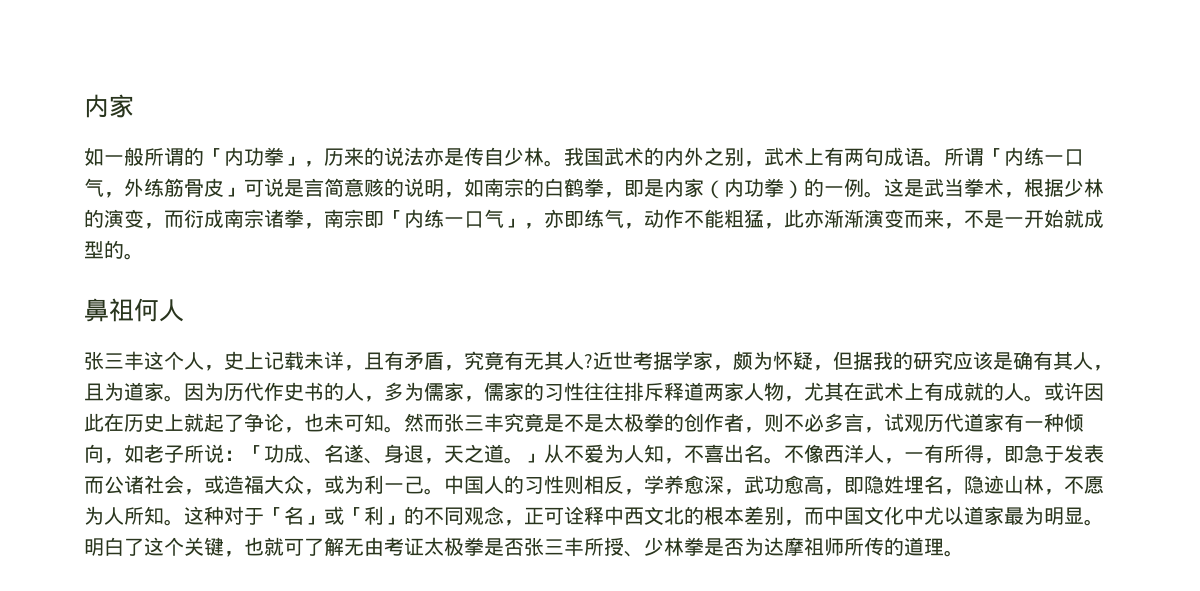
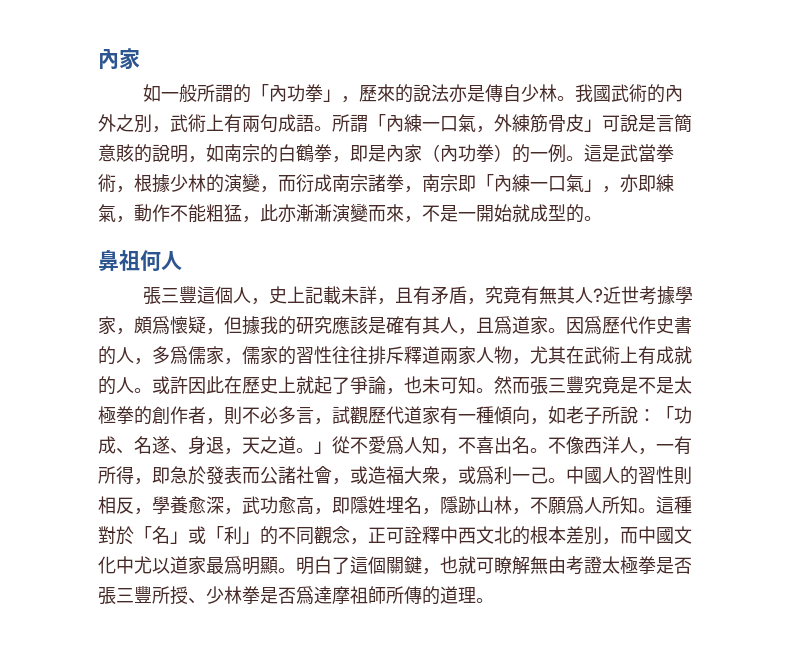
[84,94,109,118] 内 -> [98,49,119,70] 內
[164,147,1084,167] [84,178,424,198] 谓的「内功拳」，历来的说法亦是传自少林。我国武术的内外之别，武术上有两句成语。所谓「内练一口气，外练筋骨皮」可说是言简意赅的说 -> [215,84,684,103] [98,114,692,133] [98,144,170,163] 謂的「內功拳」，歷來的說法亦是傳自少林。我國武術的內外之別，武術上有兩句成語。所謂「內練一口氣，外練筋骨皮」可說是言簡意賅的說
[564,178,584,197] 鹤 -> [296,144,314,162] 鶴
[664,178,744,199] 内家（内 -> [386,144,458,163] 內家（內
[884,178,1064,198] 这是武当拳术，根据 -> [584,144,674,162] [98,174,170,193] 這是武當拳術，根據
[124,209,144,228] 变 -> [242,173,260,192] 變
[264,209,284,228] 诸 -> [368,174,386,192] 諸
[404,209,664,229] 内练一口气」，亦即练气，动 -> [494,174,674,193] [98,204,152,223] 內練一口氣」，亦即練氣，動
[824,209,944,228] 渐渐演变而来 -> [296,203,404,222] 漸漸演變而來
[1024,210,1044,228] 开 -> [476,205,494,222] 開
[84,351,344,371] 张三丰这个人，史上记载未详 -> [143,286,378,305] 張三豐這個人，史上記載未詳
[524,352,544,370] 无 -> [539,286,558,304] 無
[653,351,1033,371] 据学家，颇为怀疑，但据我的研究应该是确 -> [657,286,694,305] [98,316,404,335] 據學家，頗爲懷疑，但據我的研究應該是確
[104,382,124,401] 为 -> [494,316,512,335] 爲
[204,382,324,401] 为历代作史书 -> [584,316,692,335] 爲歷代作史書
[404,382,424,401] 为 -> [170,346,188,365] 爲
[544,384,564,401] 习 -> [296,347,314,364] 習
[664,382,724,401] 释道两 -> [404,346,458,364] 釋道兩
[884,382,904,401] 术 -> [602,346,620,364] 術
[1064,382,1104,401] [84,413,144,432] 许因此在历 -> [170,376,260,394] 許因此在歷
[244,413,284,432] 争论 -> [350,376,386,394] 爭論
[444,413,504,433] 张三丰 -> [530,376,584,395] 張三豐
[624,413,784,433] 极拳的创作者，则 -> [98,406,242,425] 極拳的創作者，則
[884,413,944,432] 试观历 -> [332,406,386,424] 試觀歷
[1044,413,1084,432] 种倾 -> [476,406,512,424] 種傾
[204,444,224,463] 说 -> [620,406,638,424] 說
[544,444,624,463] 从不爱为 -> [332,436,404,455] 從不愛爲
[1044,444,1104,463] [84,475,184,494] 于发表而公诸社会 -> [188,466,332,485] 於發表而公諸社會
[284,475,364,495] 众，或为 -> [422,466,494,485] 衆，或爲
[464,475,684,495] 国人的习性则相反，学养 -> [584,466,692,485] [98,496,188,515] 國人的習性則相反，學養
[864,475,884,494] 隐 -> [350,496,368,514] 隱
[964,475,1004,494] 隐迹 -> [440,496,476,515] 隱跡
[1084,476,1104,494] [84,506,104,525] 愿为 -> [548,496,584,515] 願爲
[184,506,264,525] 这种对于 -> [656,496,692,514] [98,526,134,545] 這種對於
[464,507,484,525] 观 -> [314,526,332,544] 觀
[564,506,604,525] 诠释 -> [404,526,440,544] 詮釋
[764,506,864,526] 别，而中国 -> [584,526,674,545] 別，而中國
[1024,506,1084,525] 为明显 -> [224,556,278,575] 爲明顯
[144,537,584,557] 这个关键，也就可了解无由考证太极拳是否张三丰 -> [350,556,692,575] [98,586,152,605] 這個關鍵，也就可瞭解無由考證太極拳是否張三豐
[744,537,884,556] 为达摩祖师所传 -> [296,586,422,605] 爲達摩祖師所傳

